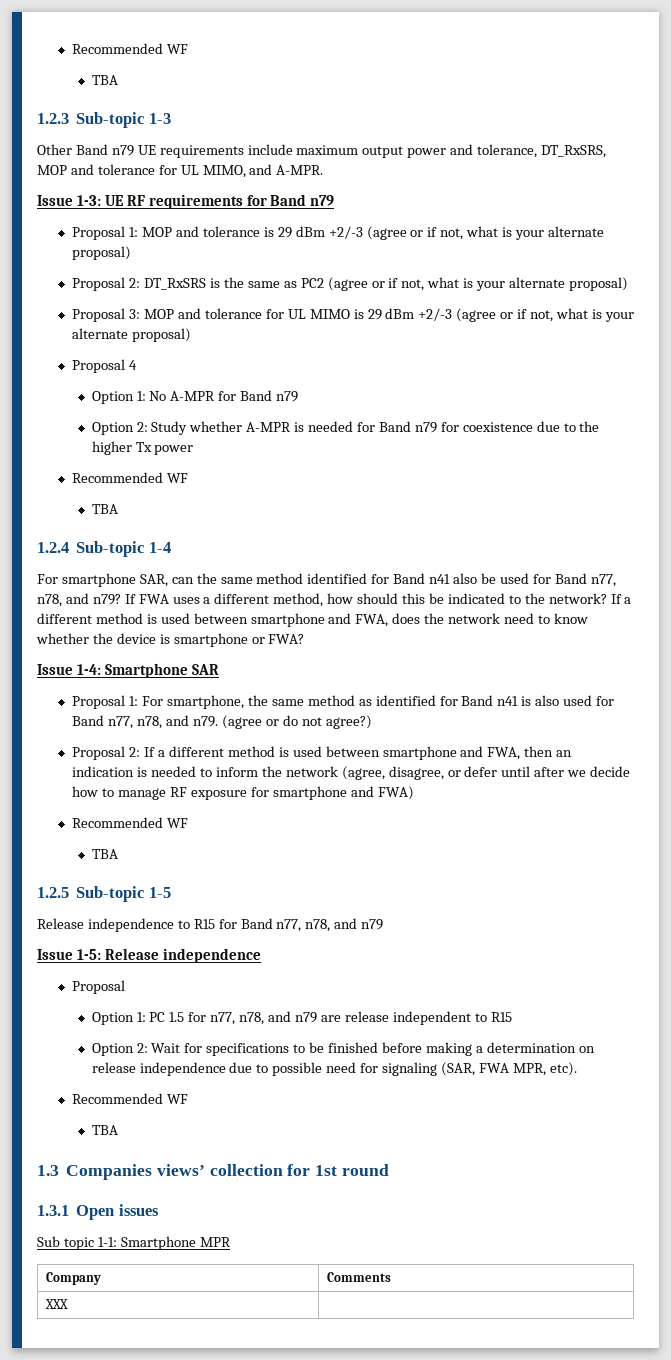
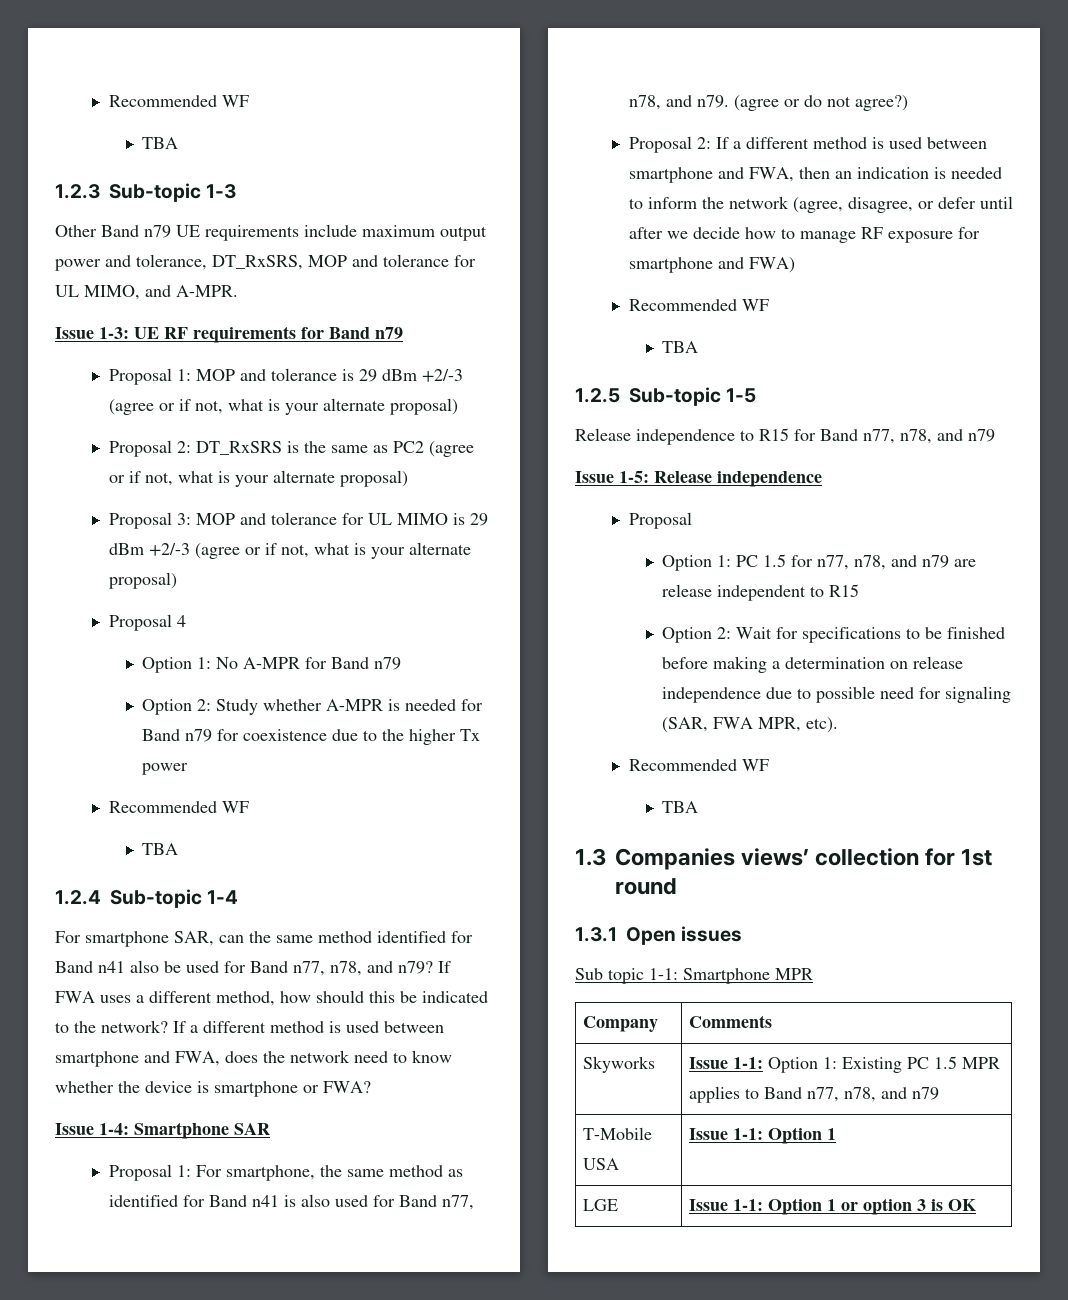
[45,1299,69,1309] XXX | -> [582,1056,655,1073] [688,1056,1000,1073] [688,1086,939,1103] [582,1127,652,1140] [582,1158,619,1170] [688,1127,836,1144] [582,1199,618,1211] [688,1198,976,1215] Skyworks | Issue 1-1: Option 1: Existing PC 1.5 MPR applies to Band n77, n78, and n79 // T-Mobile USA | Issue 1-1: Option 1 // LGE | Issue 1-1: Option 1 or option 3 is OK

